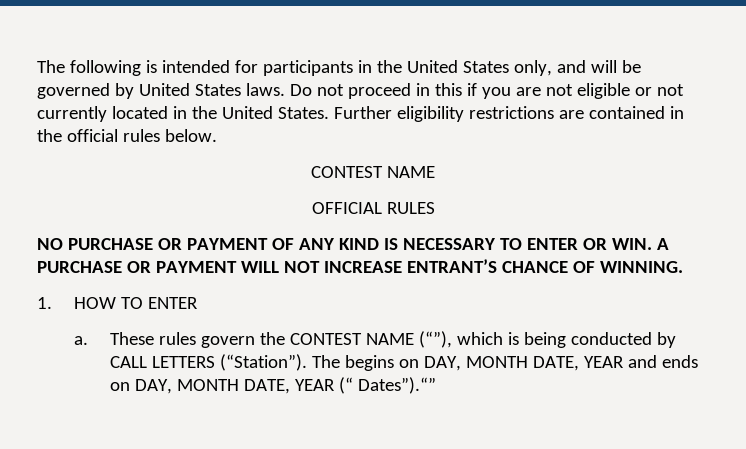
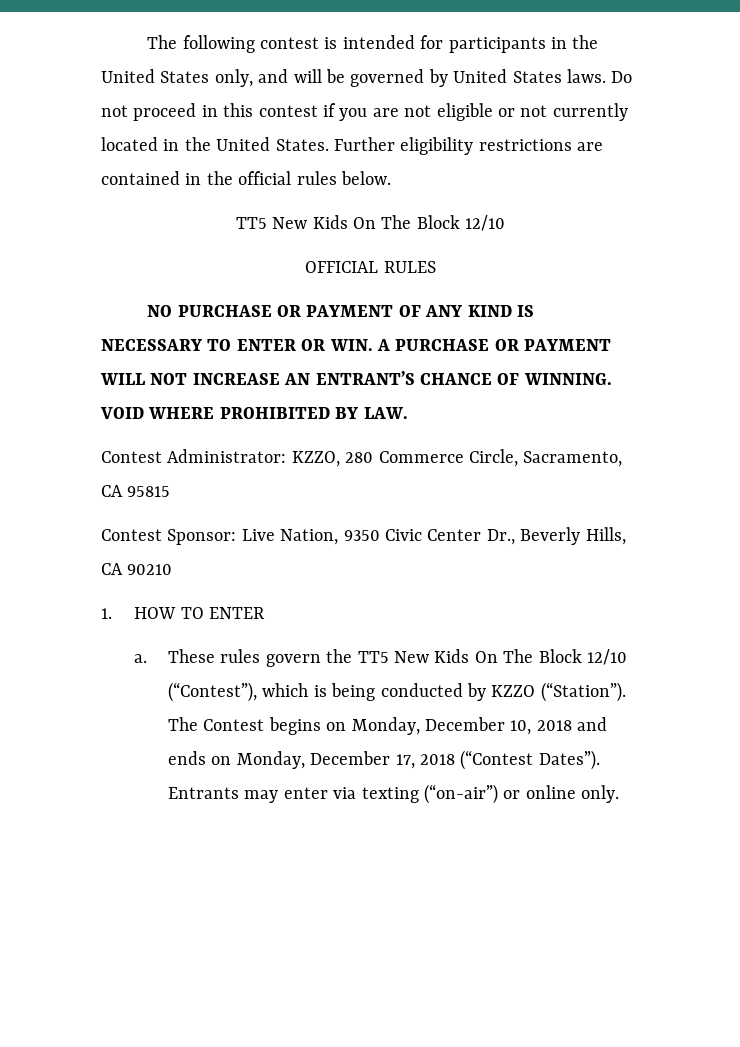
(141, 68) none -> [259,37,319,49] contest
(462, 89) none -> [258,105,318,117] contest
[311,166,435,178] CONTEST NAME -> [235,215,506,231] TT5 New Kids On The Block 12/10
(402, 267) none -> [284,373,311,385] AN
(683, 267) none -> [100,407,408,419] [101,449,623,467] [101,485,171,497] [101,527,626,545] [101,563,173,575] VOID WHERE PROHIBITED BY LAW. // Contest Administrator: KZZO, 280 Commerce Circle, Sacramento, CA 95815 // Contest Sponsor: Live Nation, 9350 Civic Center Dr., Beverly Hills, CA 90210
[290,331,453,348] CONTEST NAME (“”), -> [357,649,627,665] [167,682,257,702] TT5 New Kids On The Block 12/10 (“Contest”),
[110,356,216,368] CALL LETTERS -> [491,685,536,697] KZZO
(341, 361) none -> [203,719,265,731] Contest
[424,355,699,371] [110,377,437,394] DAY, MONTH DATE, YEAR and ends on DAY, MONTH DATE, YEAR (“ Dates”).“” -> [351,717,608,735] [167,750,600,770] [167,784,620,804] Monday, December 10, 2018 and ends on Monday, December 17, 2018 (“Contest Dates”). Entrants may enter via texting (“on-air”) or online only.

